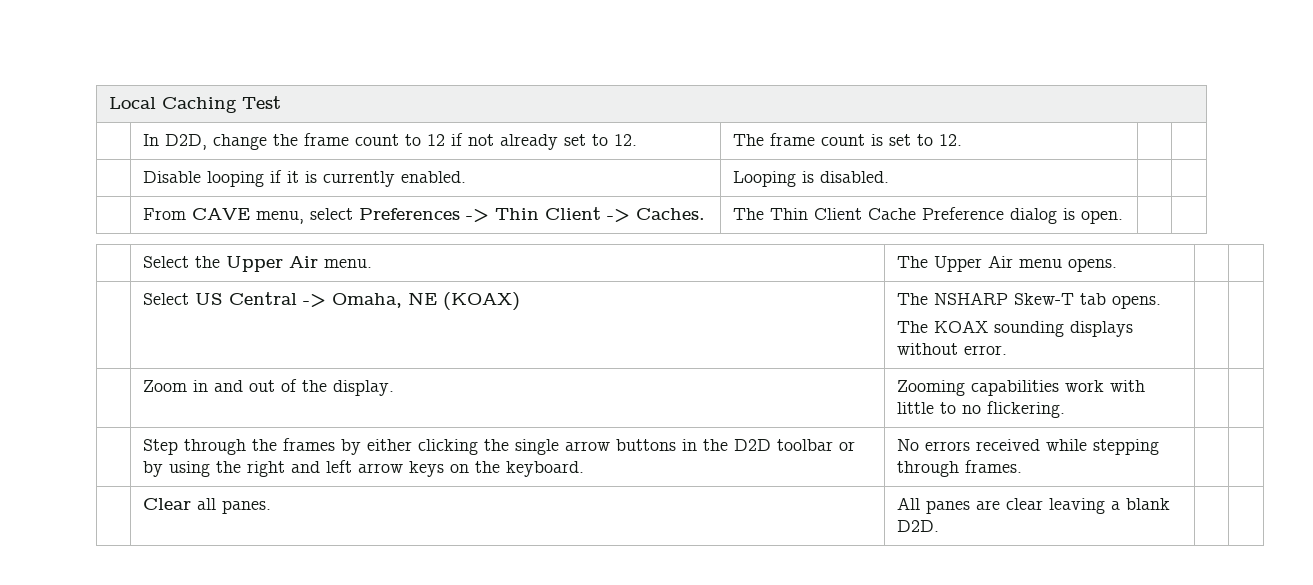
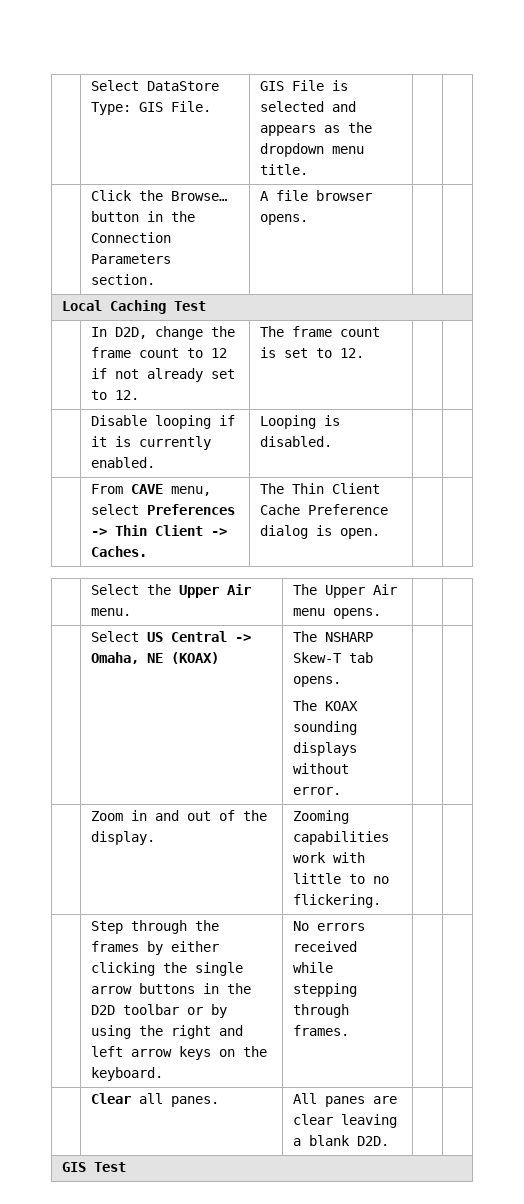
(108, 103) none -> [91,80,220,91] [91,101,212,115] [260,80,349,91] [260,101,357,112] [260,122,373,136] [260,143,365,157] [260,164,309,175] [91,190,228,201] [91,211,196,222] [91,232,172,243] [91,254,172,264] [91,274,156,285] [260,190,373,201] [260,214,309,225] | Select DataStore Type: GIS File. | GIS File is selected and appears as the dropdown menu title. | | // | Click the Browse… button in the Connection Parameters section. | A file browser opens. | | //
(939, 526) none -> [62,1162,127,1172] // GIS Test

